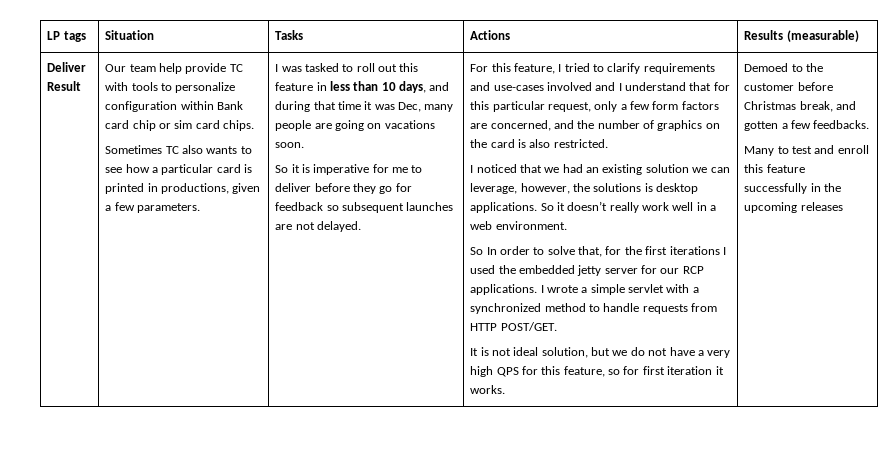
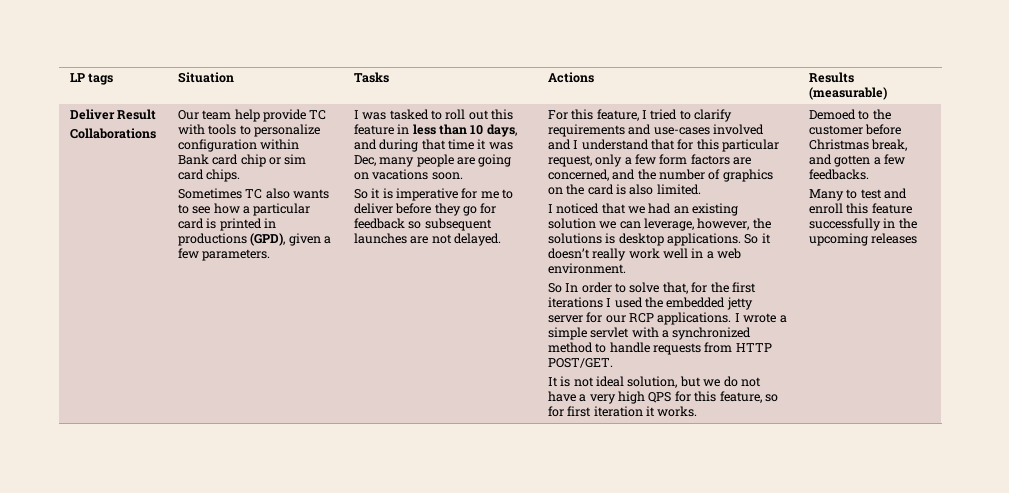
(82, 86) none -> [69,128,156,139] // Collaborations
[160,183,229,194] productions, -> [177,233,286,246] productions (GPD),
[553,139,608,148] restricted. -> [656,184,701,195] limited.

